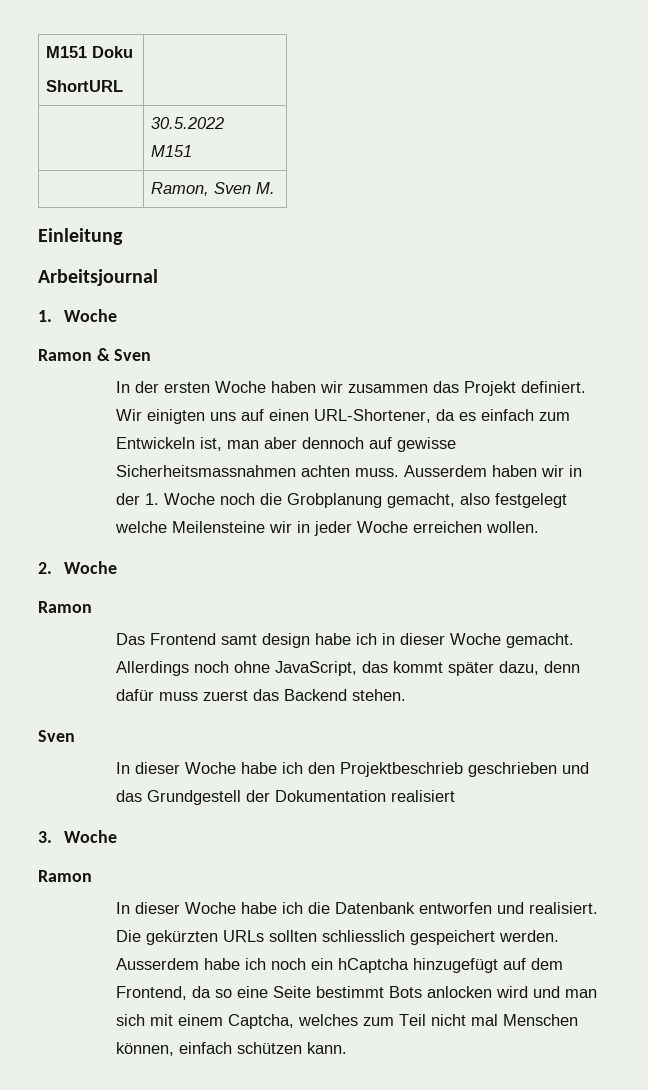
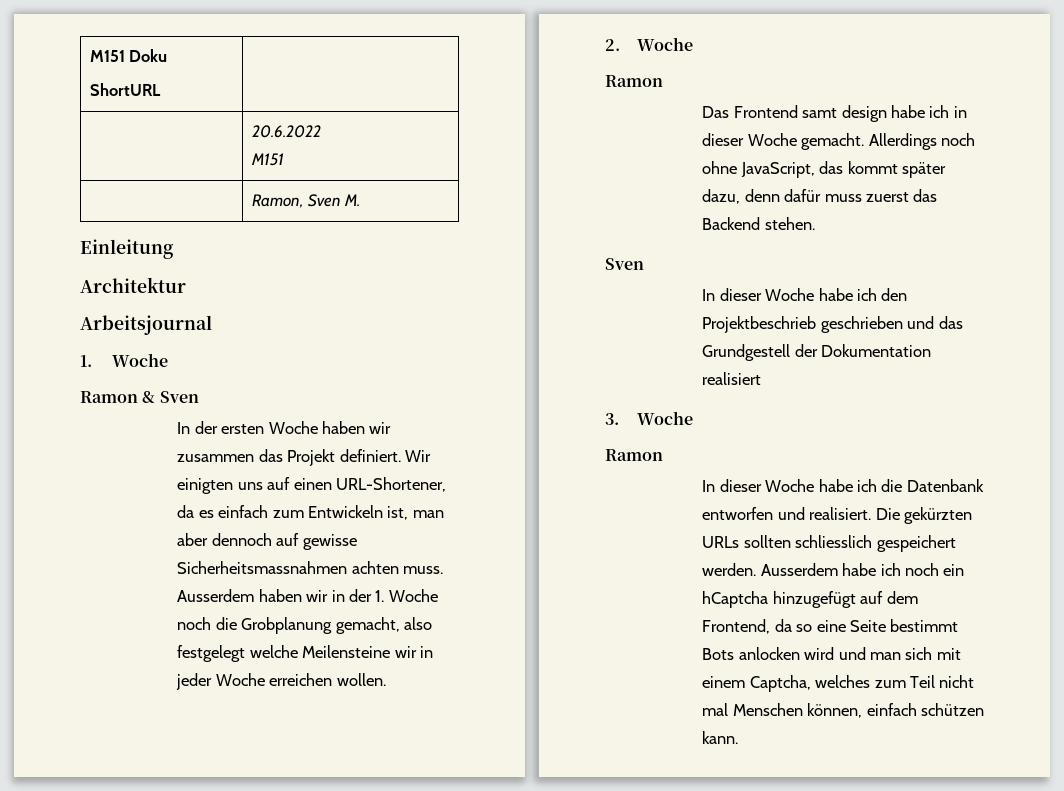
[151,117,225,129] 30.5.2022 -> [251,125,321,138] 20.6.2022
(123, 236) none -> [80,277,186,293] // Architektur

